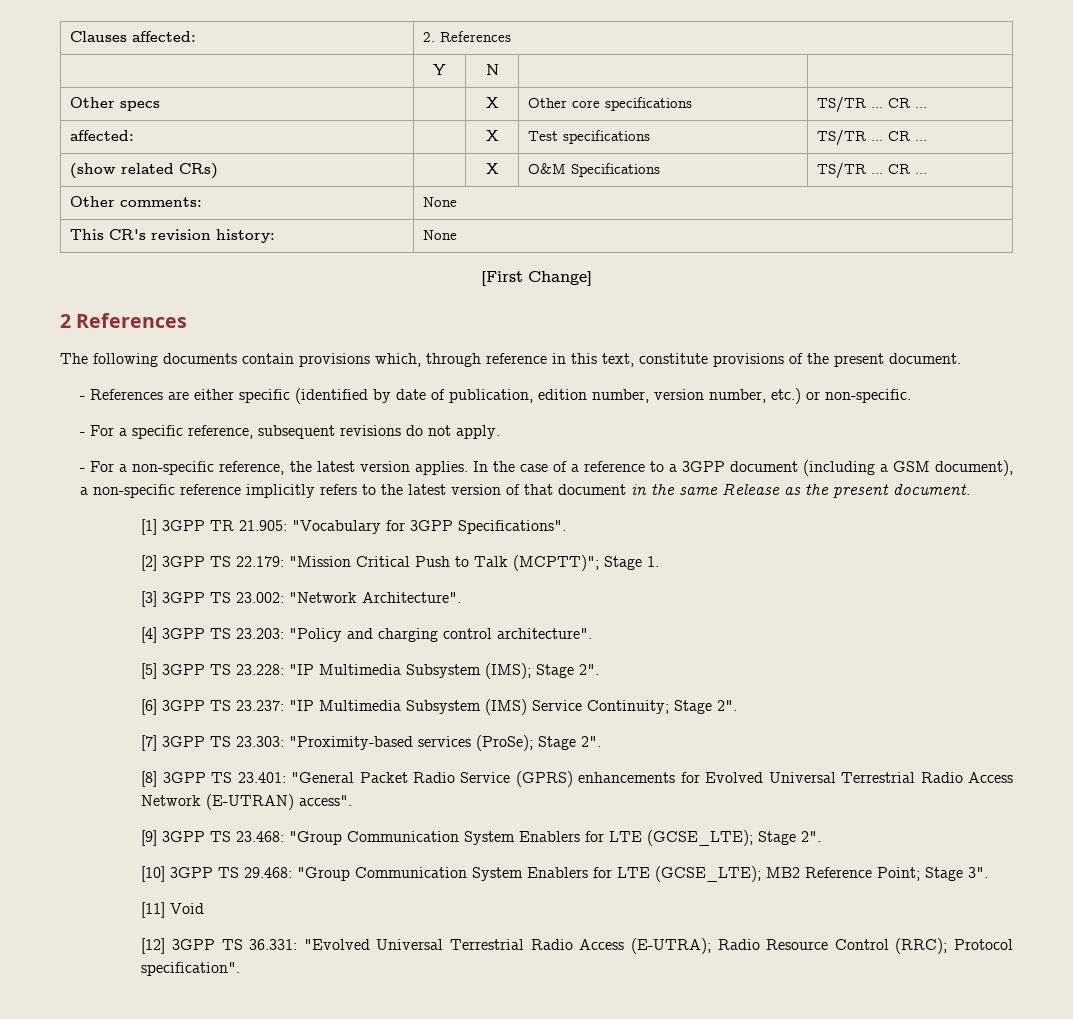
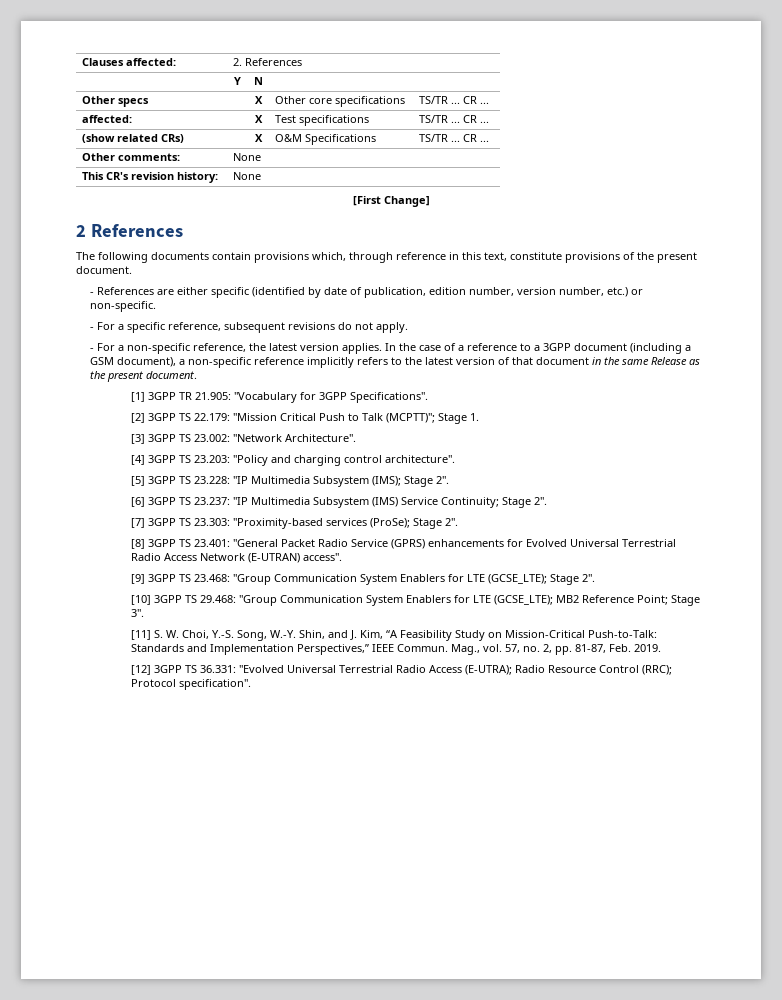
[170,903,205,914] Void -> [153,630,657,641] [130,644,661,655] S. W. Choi, Y.-S. Song, W.-Y. Shin, and J. Kim, “A Feasibility Study on Mission-Critical Push-to-Talk: Standards and Implementation Perspectives,” IEEE Commun. Mag., vol. 57, no. 2, pp. 81-87, Feb. 2019.

